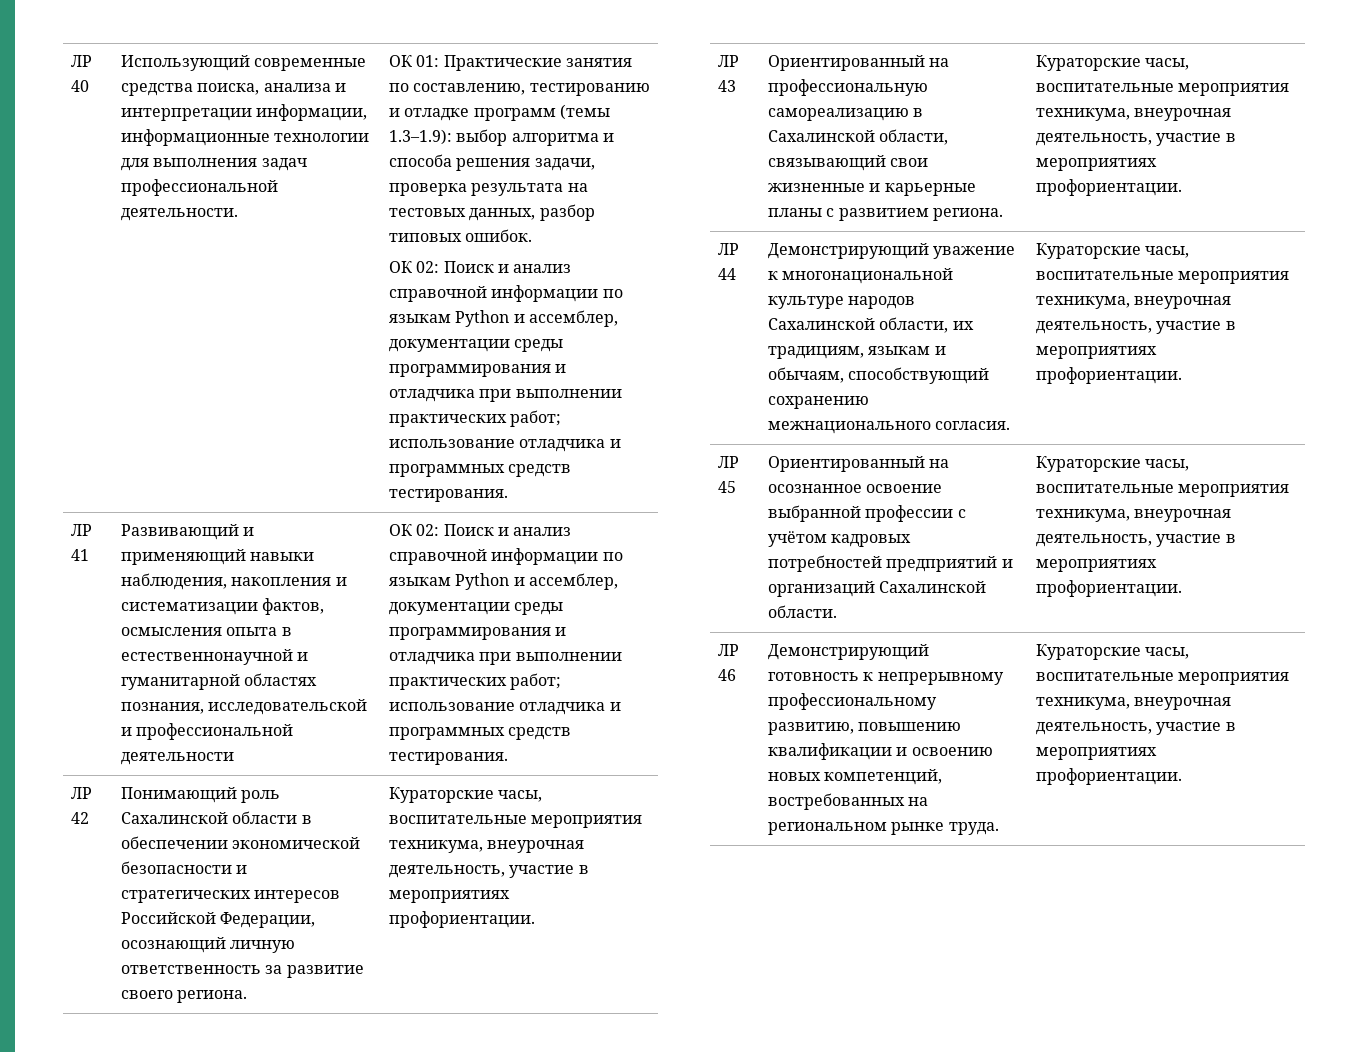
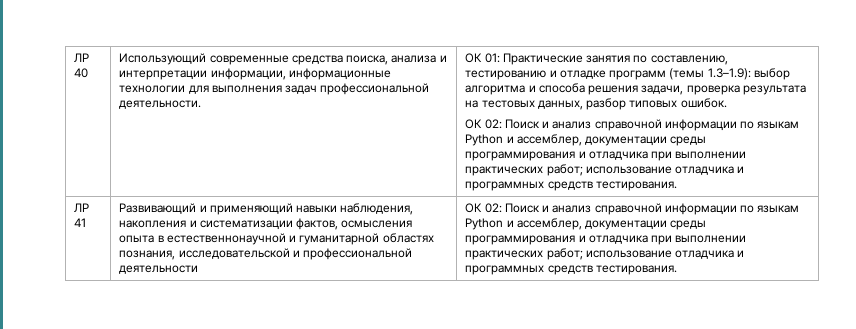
[71,787,93,799] [71,812,90,824] [121,787,281,803] [121,811,312,824] [121,836,361,849] [121,861,248,874] [121,890,341,903] [121,912,316,928] [121,937,296,953] [121,965,364,978] [121,990,248,1003] [389,787,543,803] [389,815,643,828] [389,840,585,853] [389,865,589,878] [389,890,511,903] [389,911,536,928] [718,55,740,67] [718,80,737,92] [768,55,950,71] [768,79,929,96] [768,108,924,121] [768,129,949,145] [768,155,929,171] [768,183,976,196] [768,208,1004,221] [1036,55,1190,71] [1036,83,1290,96] [1036,108,1232,121] [1036,133,1236,146] [1036,158,1158,171] [1036,179,1183,196] [718,243,740,255] [718,268,737,280] [768,243,1016,259] [768,268,954,284] [768,296,916,309] [768,317,974,333] [768,346,946,359] [768,367,990,384] [768,396,870,409] [768,421,1011,434] [1036,243,1190,259] [1036,271,1290,284] [1036,296,1232,309] [1036,321,1236,334] [1036,346,1158,359] [1036,367,1183,384] [718,456,740,468] [718,481,737,493] [768,456,950,472] [768,484,943,493] [768,505,966,522] [768,531,912,547] [768,555,1013,572] [768,581,987,597] [768,605,838,618] [1036,456,1190,472] [1036,484,1290,497] [1036,509,1232,522] [1036,534,1236,547] [1036,559,1158,572] [1036,580,1183,597] [718,644,740,656] [718,669,737,681] [768,644,930,660] [768,672,1004,685] [768,693,938,710] [768,722,962,735] [768,743,993,760] [768,769,943,785] [768,793,929,810] [768,822,999,835] [1036,644,1190,660] [1036,672,1290,685] [1036,697,1232,710] [1036,722,1236,735] [1036,747,1158,760] [1036,768,1183,785] // ЛР 42 | Понимающий роль Сахалинской области в обеспечении экономической безопасности и стратегических интересов Российской Федерации, осознающий личную ответственность за развитие своего региона. | Кураторские часы, воспитательные мероприятия техникума, внеурочная деятельность, участие в мероприятиях профориентации. // ЛР 43 | Ориентированный на профессиональную самореализацию в Сахалинской области, связывающий свои жизненные и карьерные планы с развитием региона. | Кураторские часы, воспитательные мероприятия техникума, внеурочная деятельность, участие в мероприятиях профориентации. // ЛР 44 | Демонстрирующий уважение к многонациональной культуре народов Сахалинской области, их традициям, языкам и обычаям, способствующий сохранению межнационального согласия. | Кураторские часы, воспитательные мероприятия техникума, внеурочная деятельность, участие в мероприятиях профориентации. // ЛР 45 | Ориентированный на осознанное освоение выбранной профессии с учётом кадровых потребностей предприятий и организаций Сахалинской области. | Кураторские часы, воспитательные мероприятия техникума, внеурочная деятельность, участие в мероприятиях профориентации. // ЛР 46 | Демонстрирующий готовность к непрерывному профессиональному развитию, повышению квалификации и освоению новых компетенций, востребованных на региональном рынке труда. | Кураторские часы, воспитательные мероприятия техникума, внеурочная деятельность, участие в мероприятиях профориентации. -> (677, 270) none

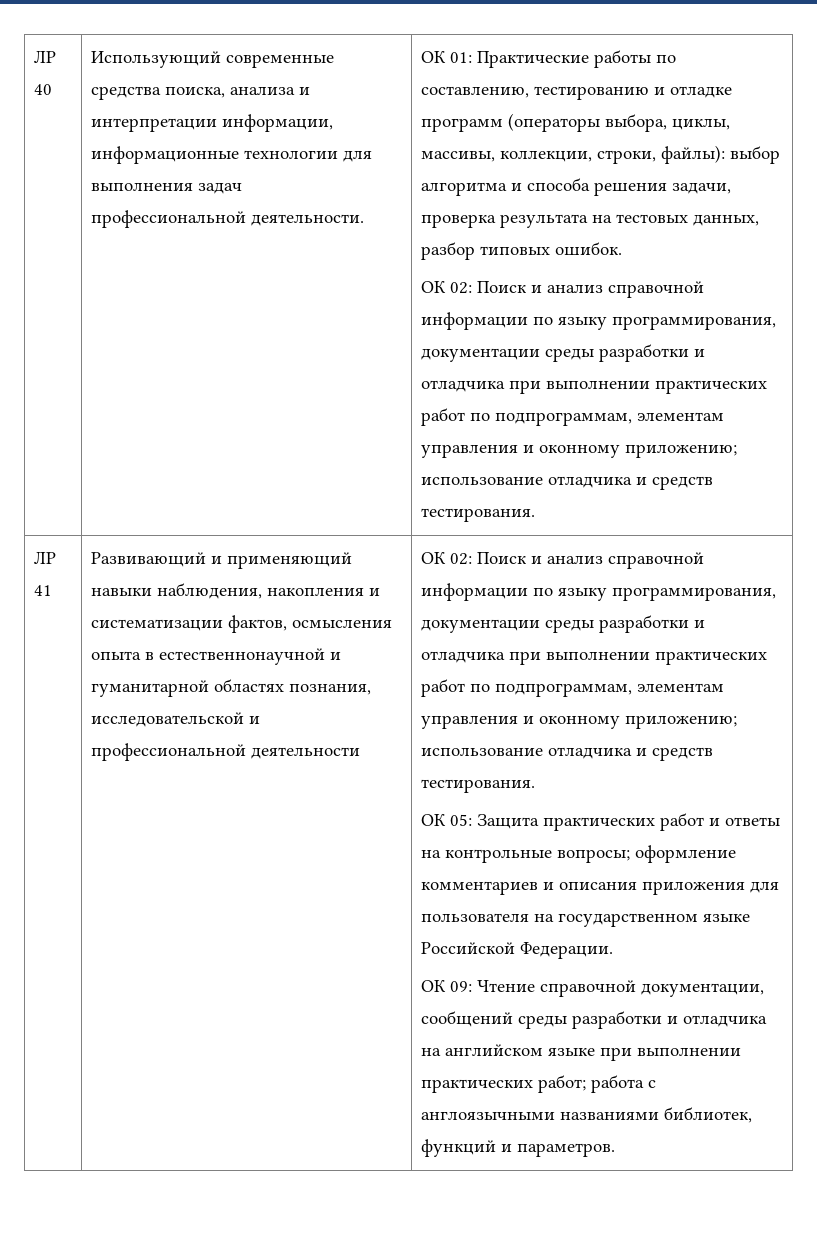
[586,55,631,63] занятия -> [594,50,652,68] работы
[669,68,751,80] (темы 1.3–1.9): -> [508,113,731,132] [421,145,726,164] (операторы выбора, циклы, массивы, коллекции, строки, файлы):
[757,121,800,129] [465,134,707,146] [465,151,747,161] [465,164,745,176] [465,181,545,191] языкам Python и ассемблер, документации среды программирования и отладчика при выполнении практических работ; использование отладчика и программных -> [558,316,777,330] [421,344,706,362] [421,380,768,394] [421,408,725,426] [421,444,738,458] [421,476,648,488] языку программирования, документации среды разработки и отладчика при выполнении практических работ по подпрограммам, элементам управления и оконному приложению; использование отладчика и
[757,205,800,213] [465,218,707,230] [465,235,747,245] [465,248,745,260] [465,265,677,275] языкам Python и ассемблер, документации среды программирования и отладчика при выполнении практических работ; использование отладчика и программных средств тестирования. -> [558,587,777,601] [421,615,706,633] [421,651,768,665] [421,679,725,697] [421,715,738,729] [421,747,714,761] [421,779,536,793] [421,813,781,831] [421,845,737,863] [421,881,780,895] [421,913,751,927] [421,942,614,959] [421,980,765,997] [421,1011,768,1029] [421,1044,742,1061] [421,1075,657,1093] [421,1107,753,1123] [421,1139,616,1157] языку программирования, документации среды разработки и отладчика при выполнении практических работ по подпрограммам, элементам управления и оконному приложению; использование отладчика и средств тестирования. // ОК 05: Защита практических работ и ответы на контрольные вопросы; оформление комментариев и описания приложения для пользователя на государственном языке Российской Федерации. // ОК 09: Чтение справочной документации, сообщений среды разработки и отладчика на английском языке при выполнении практических работ; работа с англоязычными названиями библиотек, функций и параметров.

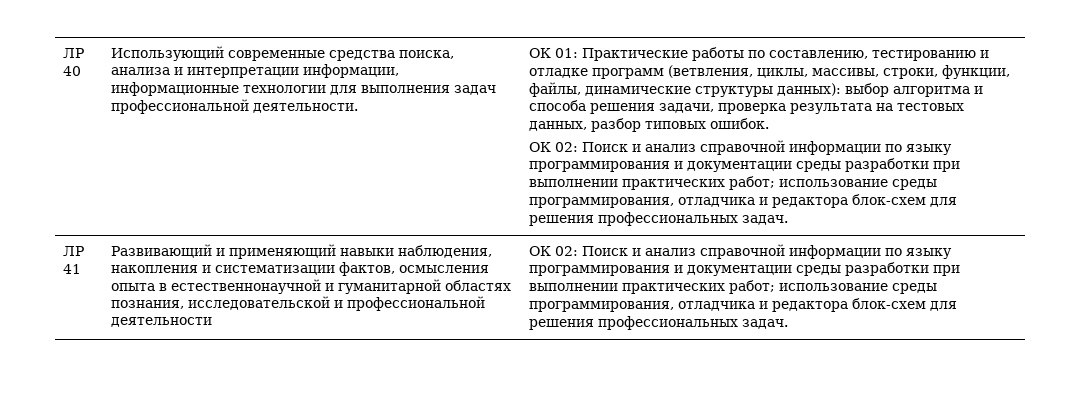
[508,113,731,132] [421,145,726,164] (операторы выбора, циклы, массивы, коллекции, строки, файлы): -> [667,65,1010,79] [528,82,841,97] (ветвления, циклы, массивы, строки, функции, файлы, динамические структуры данных):
[612,316,777,330] [421,344,706,362] [421,380,768,394] [421,408,725,426] [421,444,738,458] [421,476,714,490] [421,508,536,522] программирования, документации среды разработки и отладчика при выполнении практических работ по подпрограммам, элементам управления и оконному приложению; использование отладчика и средств тестирования. -> [528,158,960,172] [528,176,937,190] [528,194,957,208] [528,212,788,226] программирования и документации среды разработки при выполнении практических работ; использование среды программирования, отладчика и редактора блок-схем для решения профессиональных задач.
[612,587,777,601] [421,615,706,633] [421,651,768,665] [421,679,725,697] [421,715,738,729] [421,747,714,761] [421,779,536,793] [421,813,781,831] [421,845,737,863] [421,881,780,895] [421,913,751,927] [421,942,614,959] [421,980,765,997] [421,1011,768,1029] [421,1044,742,1061] [421,1075,657,1093] [421,1107,753,1123] [421,1139,616,1157] программирования, документации среды разработки и отладчика при выполнении практических работ по подпрограммам, элементам управления и оконному приложению; использование отладчика и средств тестирования. // ОК 05: Защита практических работ и ответы на контрольные вопросы; оформление комментариев и описания приложения для пользователя на государственном языке Российской Федерации. // ОК 09: Чтение справочной документации, сообщений среды разработки и отладчика на английском языке при выполнении практических работ; работа с англоязычными названиями библиотек, функций и параметров. -> [528,262,960,276] [528,280,937,294] [528,298,957,312] [528,316,788,330] программирования и документации среды разработки при выполнении практических работ; использование среды программирования, отладчика и редактора блок-схем для решения профессиональных задач.

